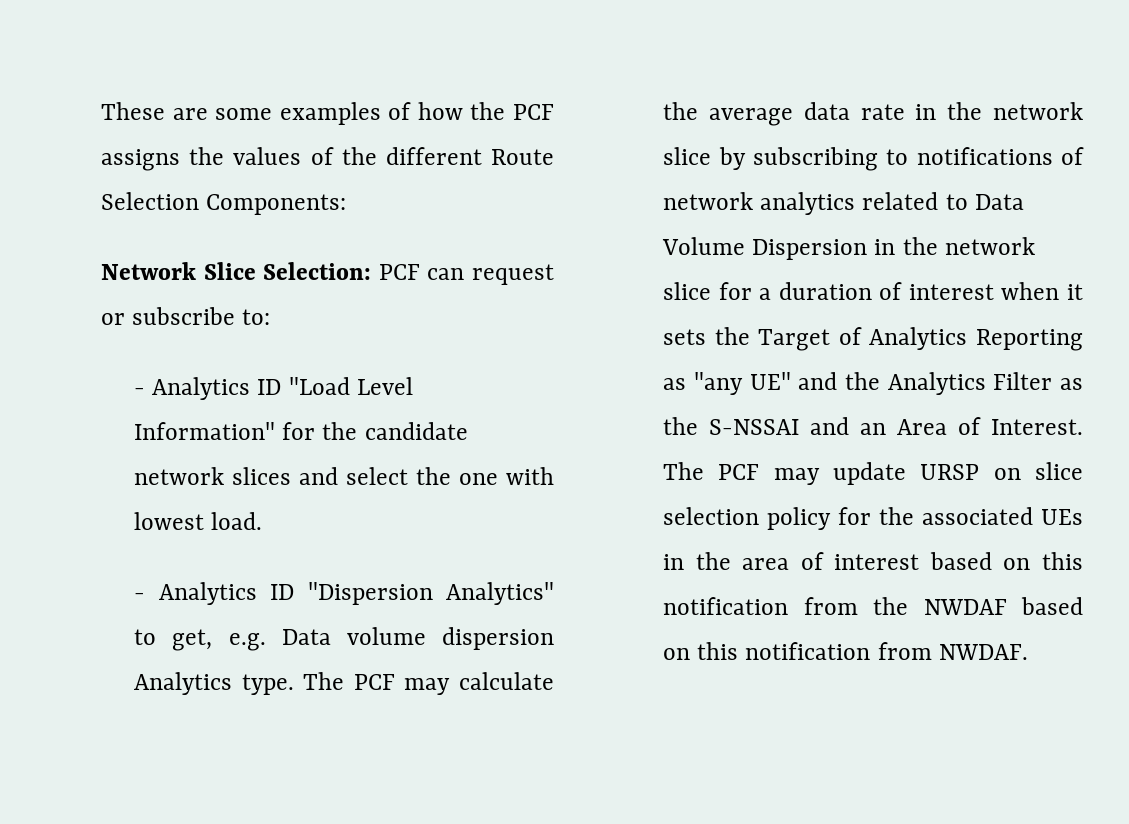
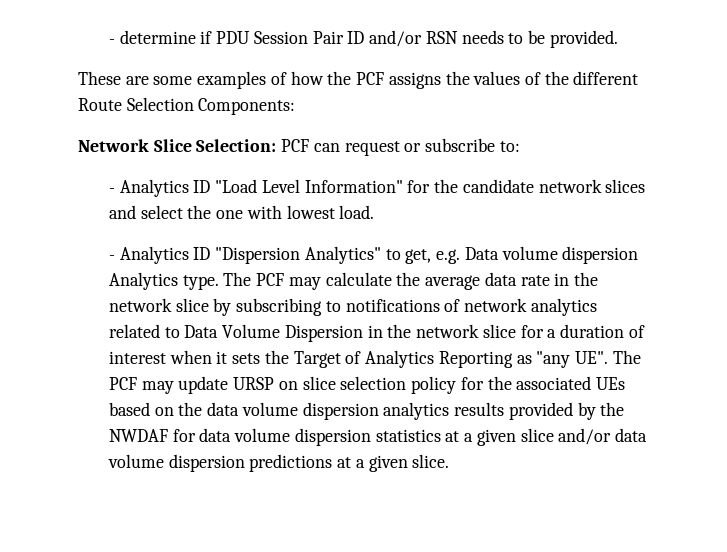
(101, 111) none -> [109,30,618,48] - determine if PDU Session Pair ID and/or RSN needs to be provided. //
[749,372,1083,395] [663,417,1083,435] UE" and the Analytics Filter as the S-NSSAI and an Area of Interest. -> [574,351,608,364] UE".
[663,552,1083,570] [663,597,1083,615] [663,642,1028,660] in the area of interest based on this notification from the NWDAF based on this notification from NWDAF. -> [109,402,625,420] [109,428,647,446] [108,454,450,472] based on the data volume dispersion analytics results provided by the NWDAF for data volume dispersion statistics at a given slice and/or data volume dispersion predictions at a given slice.

